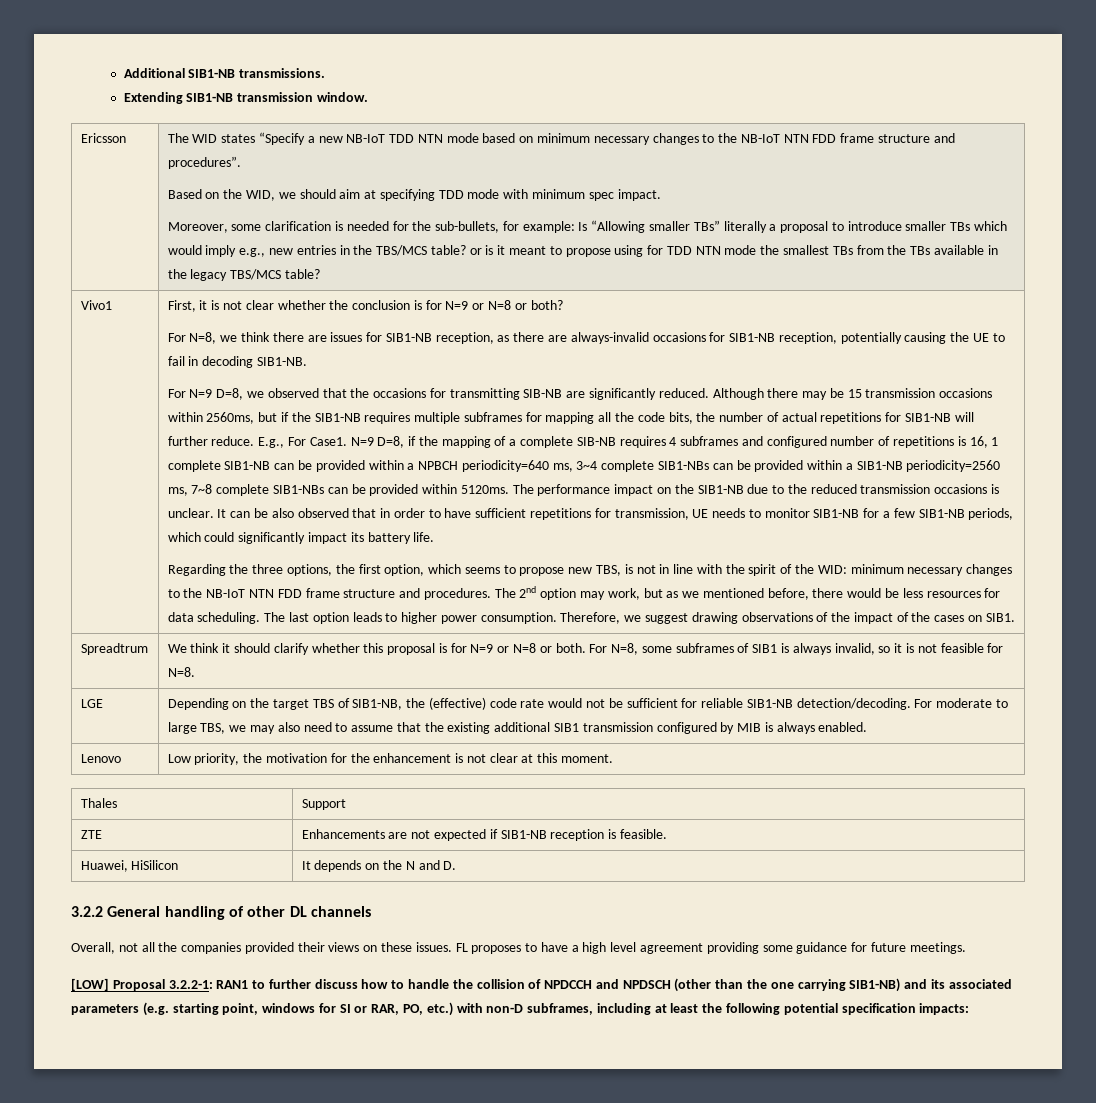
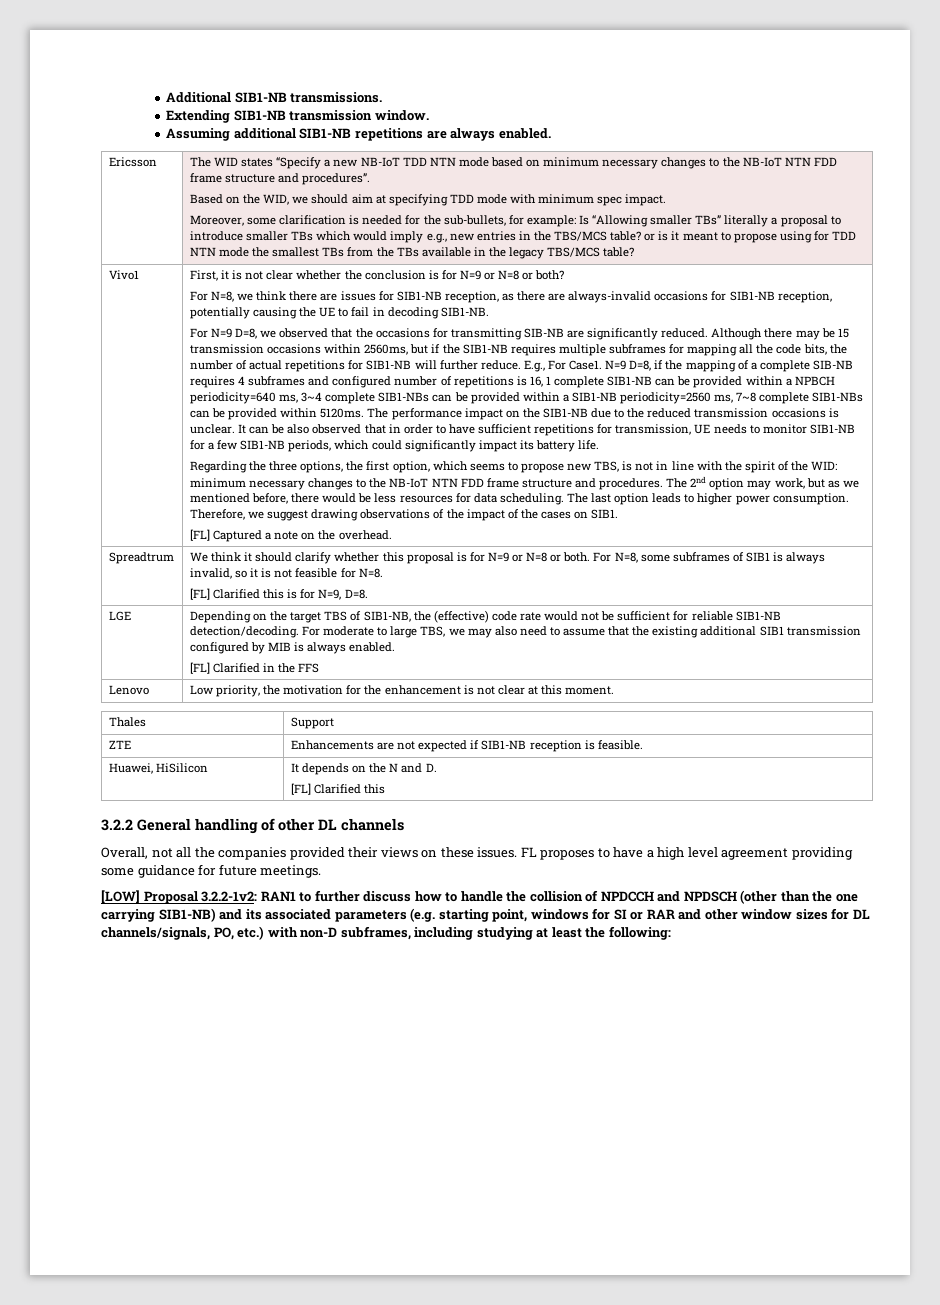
(368, 97) none -> [166,128,551,141] // Assuming additional SIB1-NB repetitions are always enabled.
(1015, 617) none -> [189,529,392,542] // [FL] Captured a note on the overhead.
(195, 672) none -> [189,588,368,600] // [FL] Clarified this is for N=9, D=8.
(868, 727) none -> [189,662,320,674] // [FL] Clarified in the FFS
(457, 865) none -> [290,783,386,795] // [FL] Clarified this
[168,980,213,989] 3.2.2-1: -> [201,891,258,902] 3.2.2-1v2:
[371,1004,400,1015] RAR, -> [646,908,870,920] [101,927,210,940] RAR and other window sizes for DL channels/signals,
(651, 1009) none -> [476,927,533,940] studying
[726,1003,970,1015] following potential specification impacts: -> [608,926,671,940] following:

